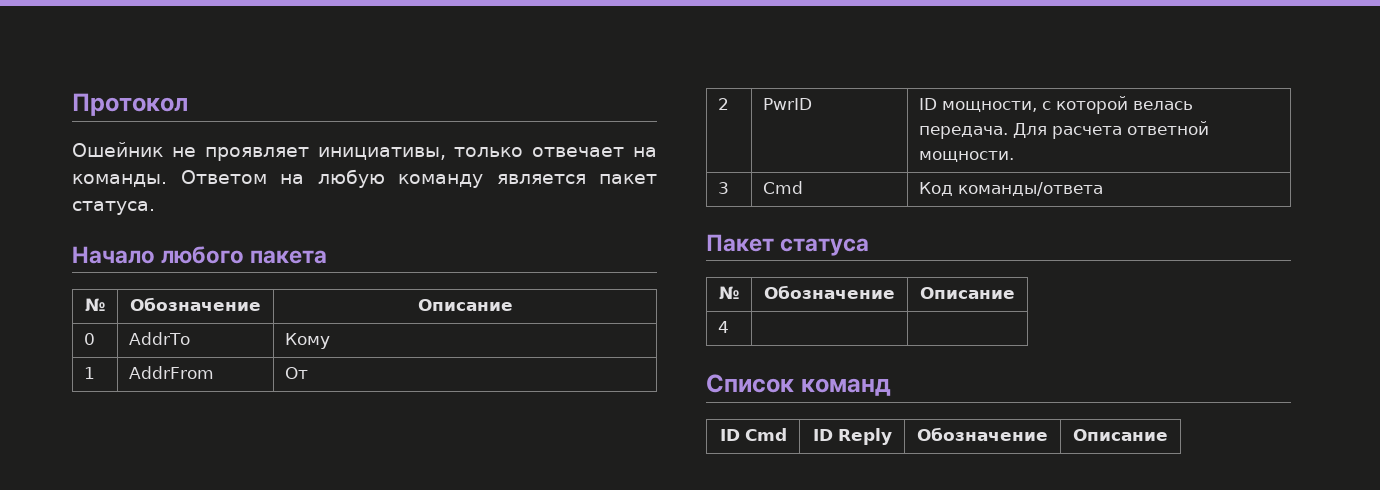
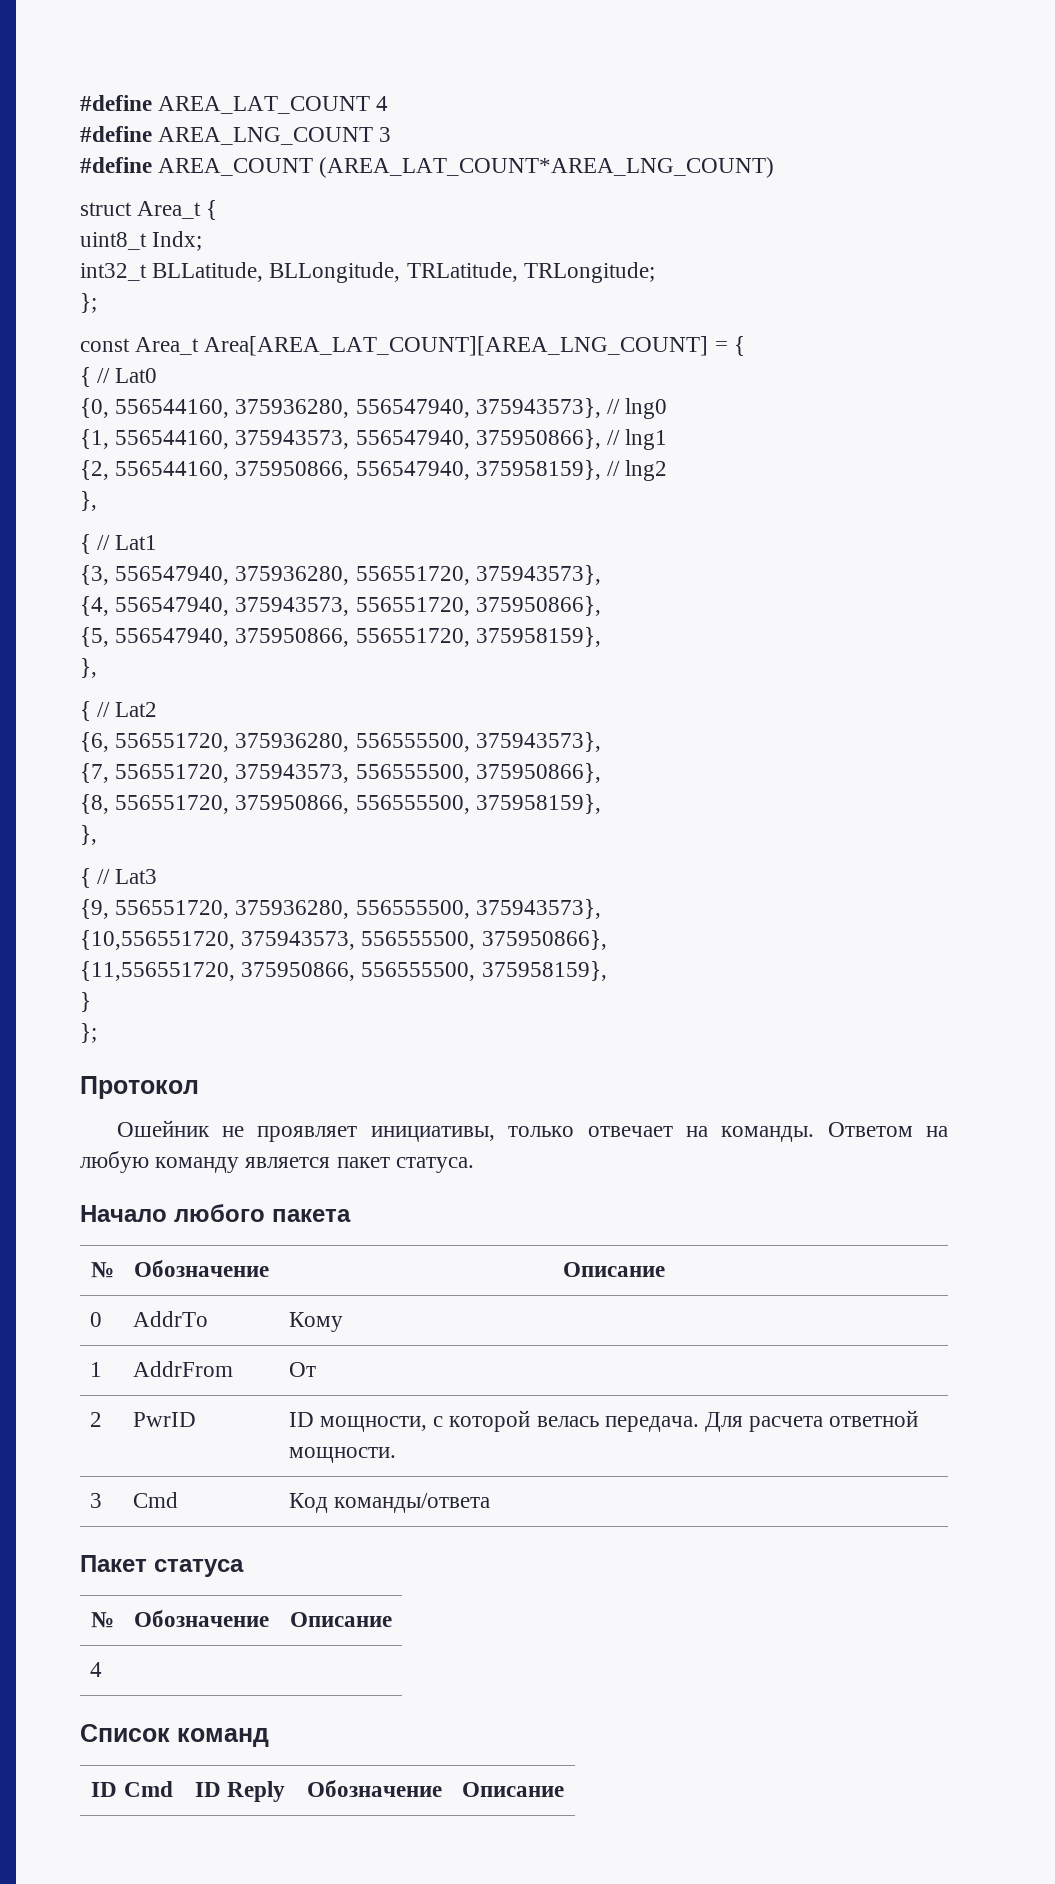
(72, 104) none -> [80,95,389,114] [80,126,392,145] [80,157,775,178] [80,200,218,220] [80,231,203,251] [80,262,655,283] [80,293,97,313] [80,336,745,356] [80,367,158,387] [80,398,668,419] [80,429,668,450] [80,460,668,481] [80,491,97,511] [80,534,158,554] [80,565,601,585] [80,596,601,616] [80,627,601,647] [80,658,97,678] [80,701,158,721] [80,732,601,752] [80,763,601,783] [80,794,601,814] [80,825,97,845] [80,868,158,888] [80,899,601,919] [80,930,607,950] [80,961,607,981] [80,992,91,1012] [80,1023,97,1043] #define AREA_LAT_COUNT 4 // #define AREA_LNG_COUNT 3 // #define AREA_COUNT (AREA_LAT_COUNT*AREA_LNG_COUNT) // struct Area_t { // uint8_t Indx; // int32_t BLLatitude, BLLongitude, TRLatitude, TRLongitude; // }; // const Area_t Area[AREA_LAT_COUNT][AREA_LNG_COUNT] = { // { // Lat0 // {0, 556544160, 375936280, 556547940, 375943573}, // lng0 // {1, 556544160, 375943573, 556547940, 375950866}, // lng1 // {2, 556544160, 375950866, 556547940, 375958159}, // lng2 // }, // { // Lat1 // {3, 556547940, 375936280, 556551720, 375943573}, // {4, 556547940, 375943573, 556551720, 375950866}, // {5, 556547940, 375950866, 556551720, 375958159}, // }, // { // Lat2 // {6, 556551720, 375936280, 556555500, 375943573}, // {7, 556551720, 375943573, 556555500, 375950866}, // {8, 556551720, 375950866, 556555500, 375958159}, // }, // { // Lat3 // {9, 556551720, 375936280, 556555500, 375943573}, // {10,556551720, 375943573, 556555500, 375950866}, // {11,556551720, 375950866, 556555500, 375958159}, // } // }; //

